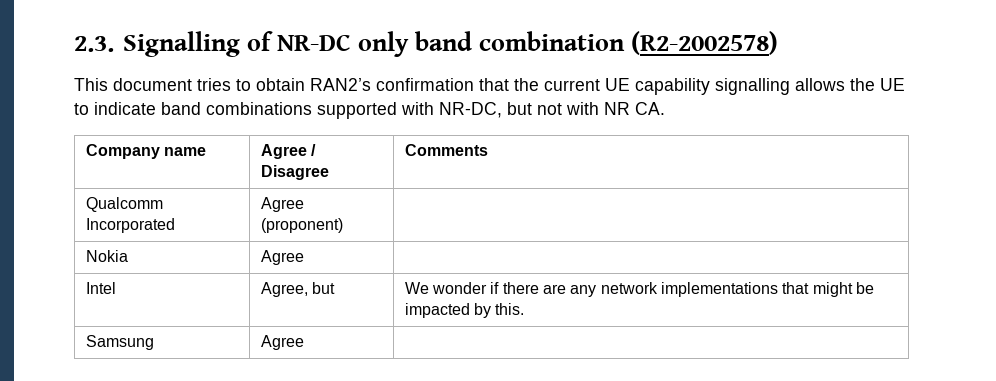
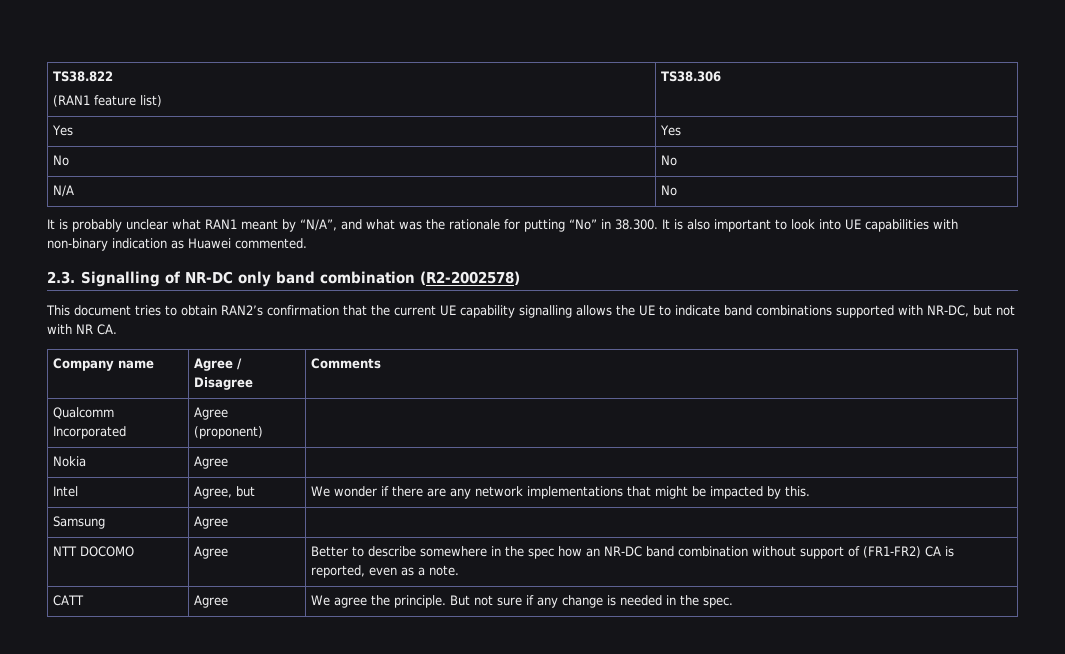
(74, 44) none -> [53,71,114,82] [53,95,163,107] [661,71,722,82] [52,125,74,136] [660,125,682,136] [53,155,70,166] [661,155,678,166] [53,185,75,197] [661,185,678,196] [47,219,958,232] [47,238,307,251] TS38.822 // (RAN1 feature list) | TS38.306 // Yes | Yes // No | No // N/A | No // It is probably unclear what RAN1 meant by “N/A”, and what was the rationale for putting “No” in 38.300. It is also important to look into UE capabilities with non-binary indication as Huawei commented. //
(304, 342) none -> [53,546,135,557] [194,546,229,559] [311,546,955,559] [311,565,460,578] [53,595,85,606] [194,595,229,608] [311,595,734,608] // NTT DOCOMO | Agree | Better to describe somewhere in the spec how an NR-DC band combination without support of (FR1-FR2) CA is reported, even as a note. // CATT | Agree | We agree the principle. But not sure if any change is needed in the spec.

